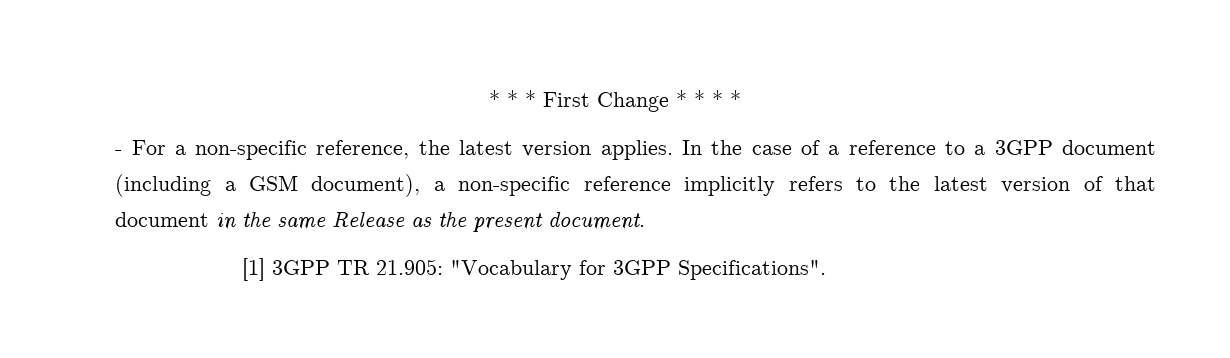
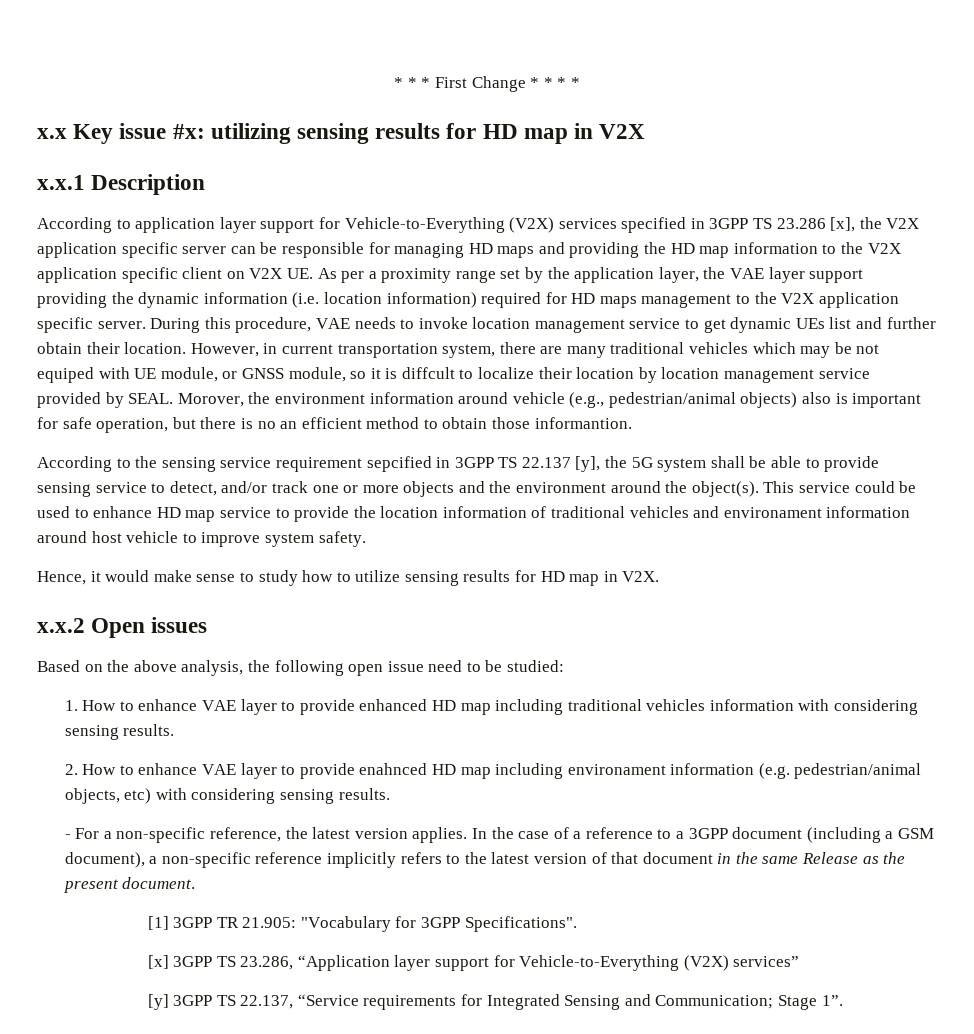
(741, 98) none -> [37,123,646,144] [37,174,206,195] [37,217,920,233] [37,242,901,258] [37,267,864,283] [37,292,899,308] [37,317,936,333] [37,342,880,358] [37,367,870,383] [37,392,922,408] [37,417,632,433] [37,456,880,472] [37,481,917,497] [37,506,911,522] [37,531,366,547] [37,570,660,586] [37,617,208,638] [37,660,565,676] [64,699,919,715] [64,724,175,740] [64,763,922,779] [64,788,390,804] // x.x Key issue #x: utilizing sensing results for HD map in V2X // x.x.1 Description // According to application layer support for Vehicle-to-Everything (V2X) services specified in 3GPP TS 23.286 [x], the V2X application specific server can be responsible for managing HD maps and providing the HD map information to the V2X application specific client on V2X UE. As per a proximity range set by the application layer, the VAE layer support providing the dynamic information (i.e. location information) required for HD maps management to the V2X application specific server. During this procedure, VAE needs to invoke location management service to get dynamic UEs list and further obtain their location. However, in current transportation system, there are many traditional vehicles which may be not equiped with UE module, or GNSS module, so it is diffcult to localize their location by location management service provided by SEAL. Morover, the environment information around vehicle (e.g., pedestrian/animal objects) also is important for safe operation, but there is no an efficient method to obtain those informantion. // According to the sensing service requirement sepcified in 3GPP TS 22.137 [y], the 5G system shall be able to provide sensing service to detect, and/or track one or more objects and the environment around the object(s). This service could be used to enhance HD map service to provide the location information of traditional vehicles and environament information around host vehicle to improve system safety. // Hence, it would make sense to study how to utilize sensing results for HD map in V2X. // x.x.2 Open issues // Based on the above analysis, the following open issue need to be studied: // 1. How to enhance VAE layer to provide enhanced HD map including traditional vehicles information with considering sensing results. // 2. How to enhance VAE layer to provide enahnced HD map including environament information (e.g. pedestrian/animal objects, etc) with considering sensing results.
(826, 270) none -> [147,955,800,971] [147,994,843,1010] // [x] 3GPP TS 23.286, “Application layer support for Vehicle-to-Everything (V2X) services” // [y] 3GPP TS 22.137, “Service requirements for Integrated Sensing and Communication; Stage 1”.

